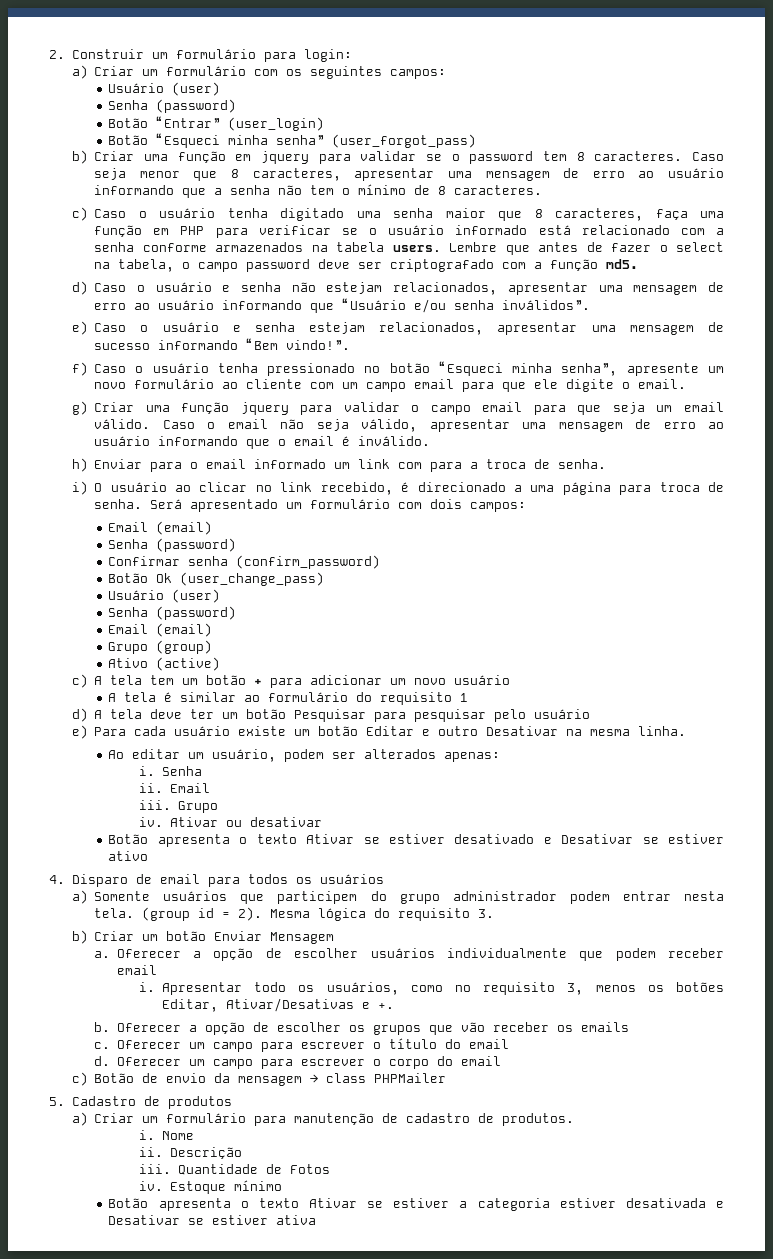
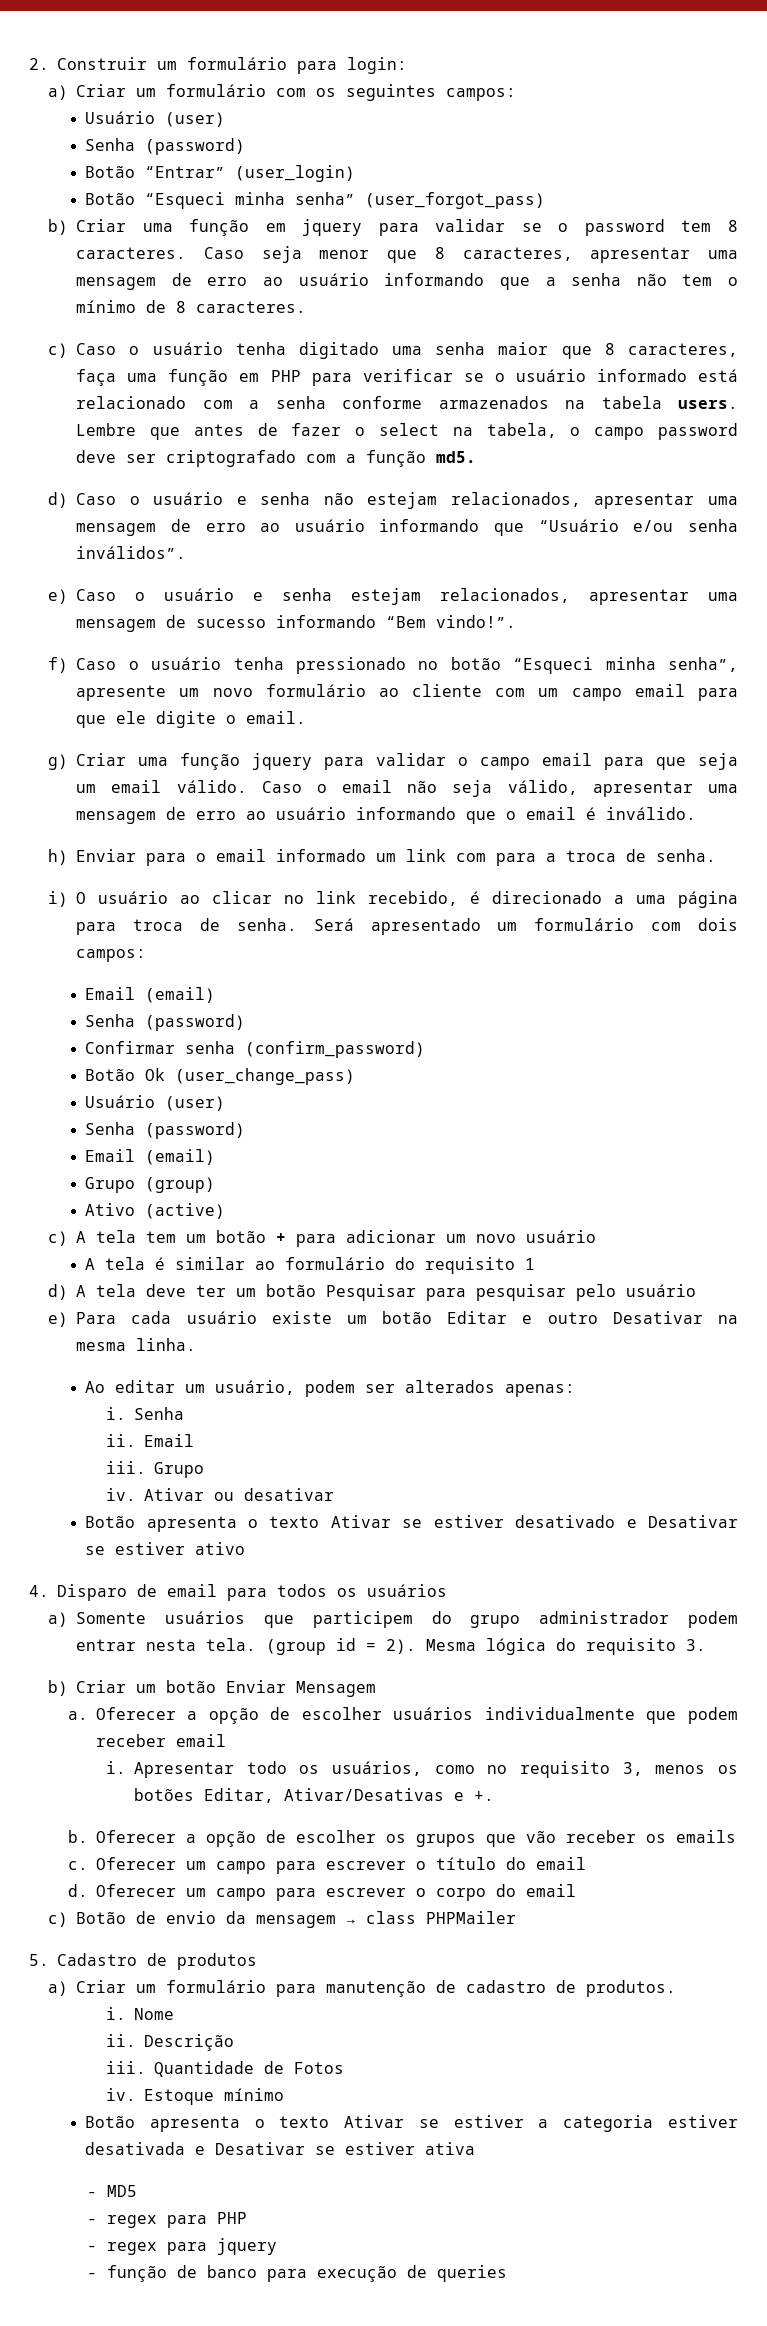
(317, 1220) none -> [86,2185,137,2197] [86,2212,247,2228] [86,2238,277,2255] [86,2265,507,2282] // - MD5 // - regex para PHP // - regex para jquery // - função de banco para execução de queries

